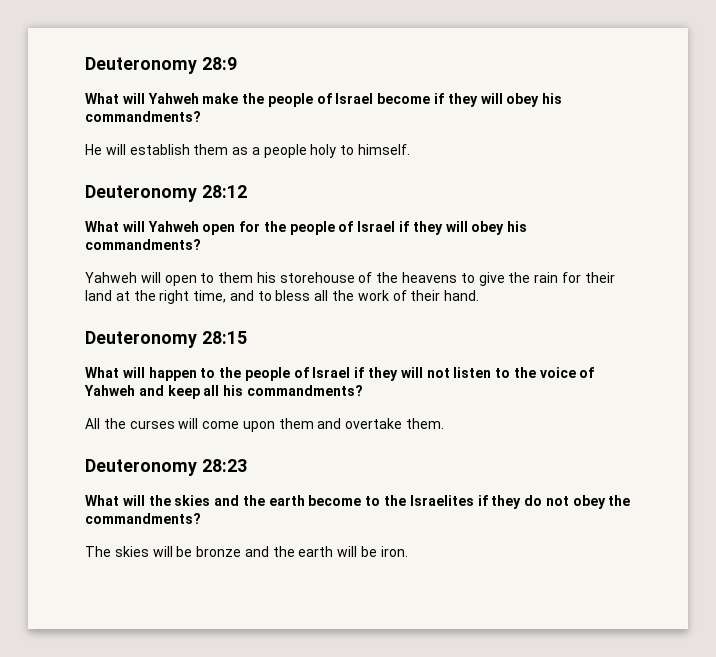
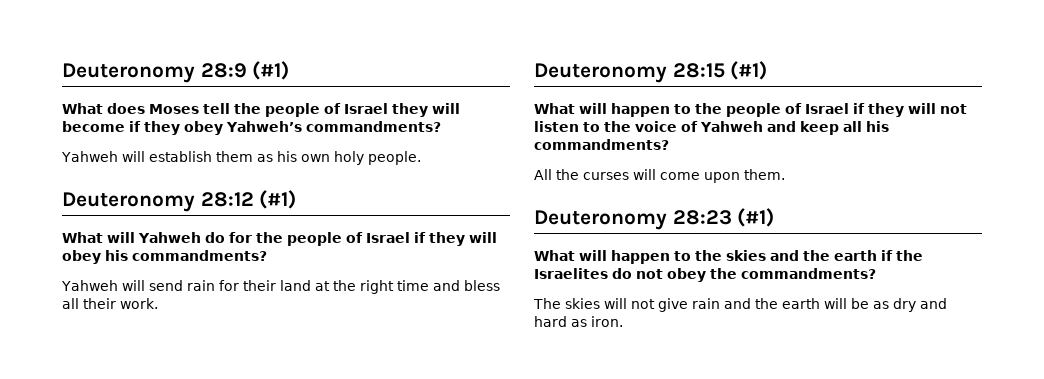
[85,93,563,107] [85,111,201,122] [85,144,411,158] [85,185,247,202] [85,221,236,235] // What will Yahweh make the people of Israel become if they will obey his commandments? // He will establish them as a people holy to himself. // Deuteronomy 28:12 // What will Yahweh open -> [252,61,290,80] [62,103,460,117] [62,121,441,135] [61,151,421,165] [62,190,297,212] [62,232,225,243] (#1) // What does Moses tell the people of Israel they will become if they obey Yahweh’s commandments? // Yahweh will establish them as his own holy people. // Deuteronomy 28:12 (#1) // What will Yahweh do
[164,272,531,286] open to them his storehouse of the heavens to give the -> [148,280,183,291] send
[193,290,480,303] time, and to bless all the work of their hand. -> [396,280,500,291] [62,298,158,309] time and bless all their work.
(247, 337) none -> [730,61,768,80] (#1)
[278,418,403,429] them and overtake -> (740, 177) none
[85,495,145,506] // What will -> [737,208,775,227] [534,250,691,264] (#1) // What will happen to
[308,495,522,509] become to the Israelites if they -> [881,250,923,261] [534,268,608,279] if the Israelites
[176,546,242,557] be bronze -> [631,298,720,312] not give rain
(378, 551) none -> [873,298,947,312] [534,316,587,327] as dry and hard as

